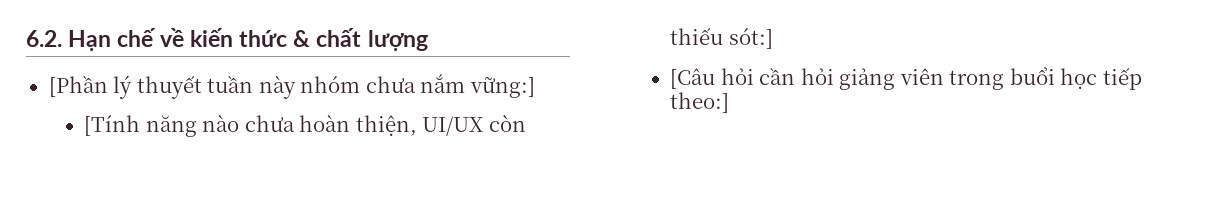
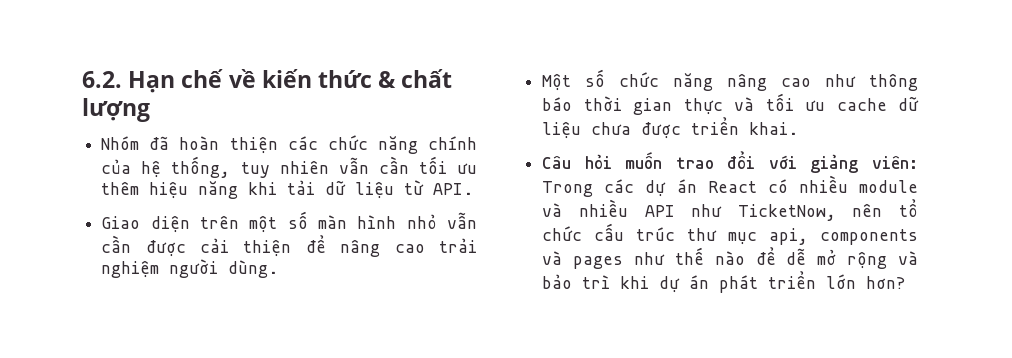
[48,74,535,99] [84,115,526,137] [670,28,773,49] [670,67,1142,90] [670,92,730,113] [Phần lý thuyết tuần này nhóm chưa nắm vững:] // [Tính năng nào chưa hoàn thiện, UI/UX còn thiếu sót:] // [Câu hỏi cần hỏi giảng viên trong buổi học tiếp theo:] -> [101,135,477,154] [101,156,477,178] [101,180,474,199] [101,211,477,233] [101,235,478,257] [101,259,279,278] [542,69,918,91] [542,93,919,115] [542,117,799,139] [542,151,918,173] [542,175,918,197] [542,199,918,221] [542,223,918,245] [542,247,918,269] [542,271,906,293] Nhóm đã hoàn thiện các chức năng chính của hệ thống, tuy nhiên vẫn cần tối ưu thêm hiệu năng khi tải dữ liệu từ API. // Giao diện trên một số màn hình nhỏ vẫn cần được cải thiện để nâng cao trải nghiệm người dùng. // Một số chức năng nâng cao như thông báo thời gian thực và tối ưu cache dữ liệu chưa được triển khai. // Câu hỏi muốn trao đổi với giảng viên: Trong các dự án React có nhiều module và nhiều API như TicketNow, nên tổ chức cấu trúc thư mục api, components và pages như thế nào để dễ mở rộng và bảo trì khi dự án phát triển lớn hơn?

